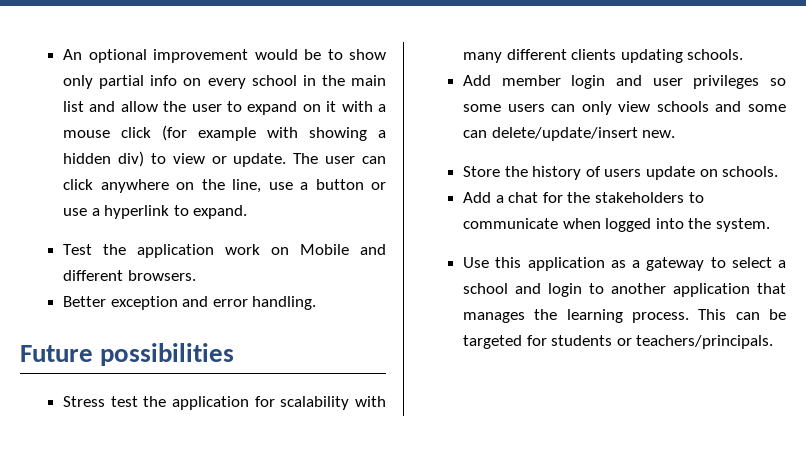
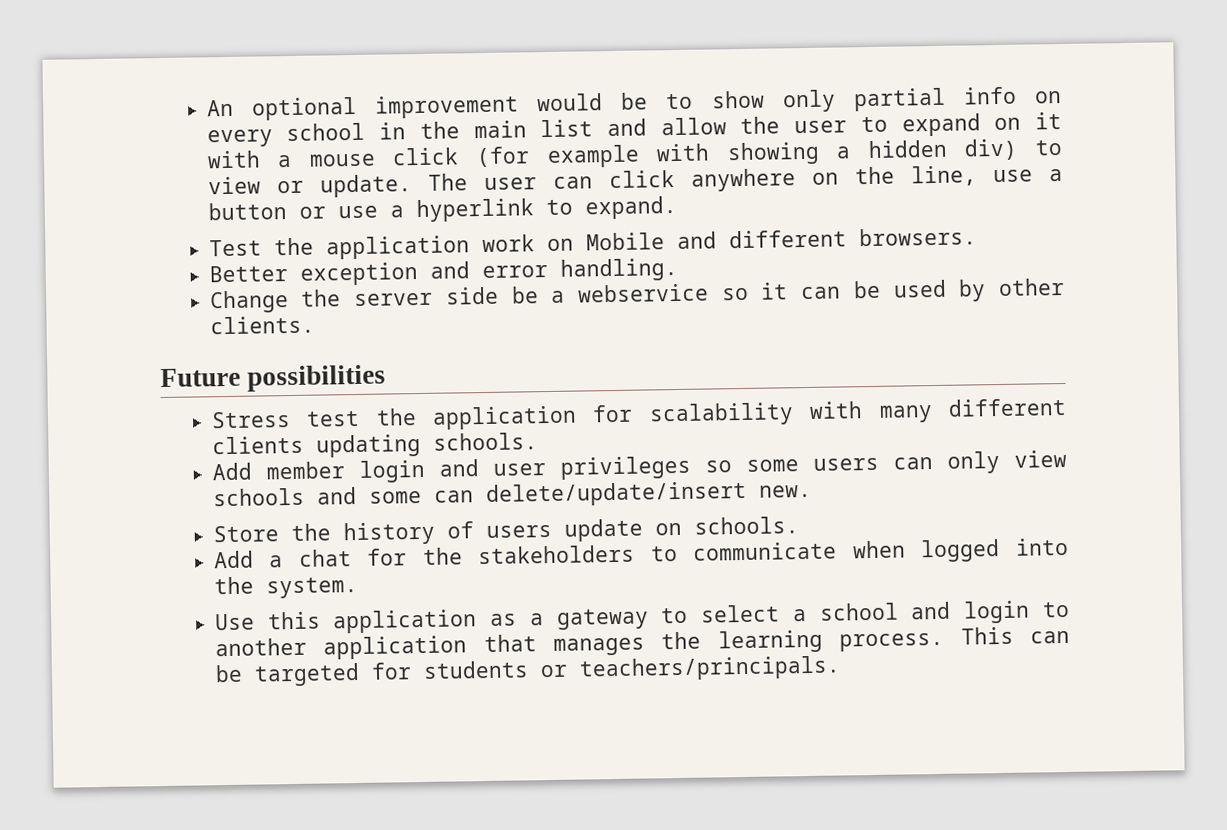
(317, 303) none -> [209,277,1065,314] [209,315,315,335] // Change the server side be a webservice so it can be used by other clients.

